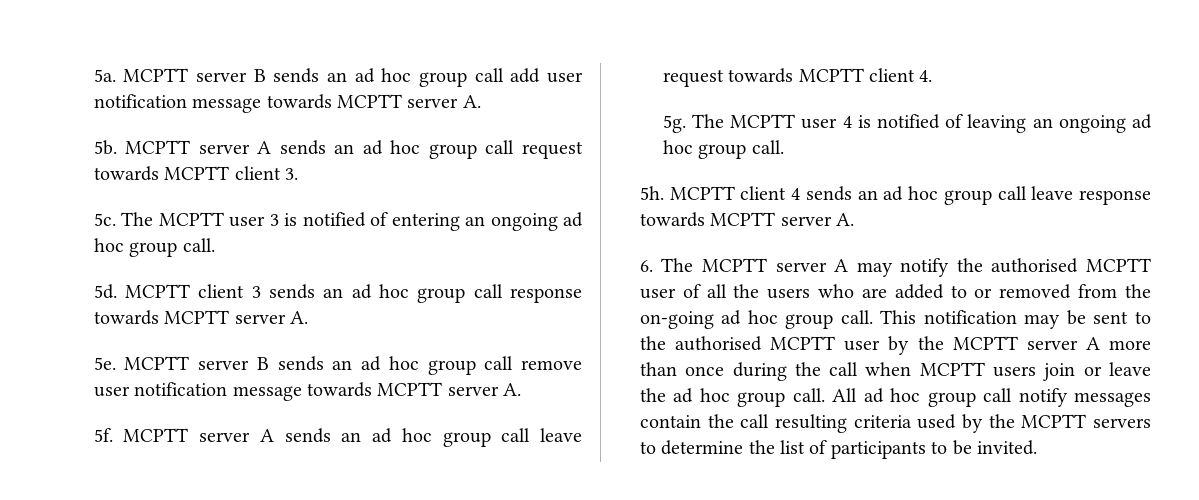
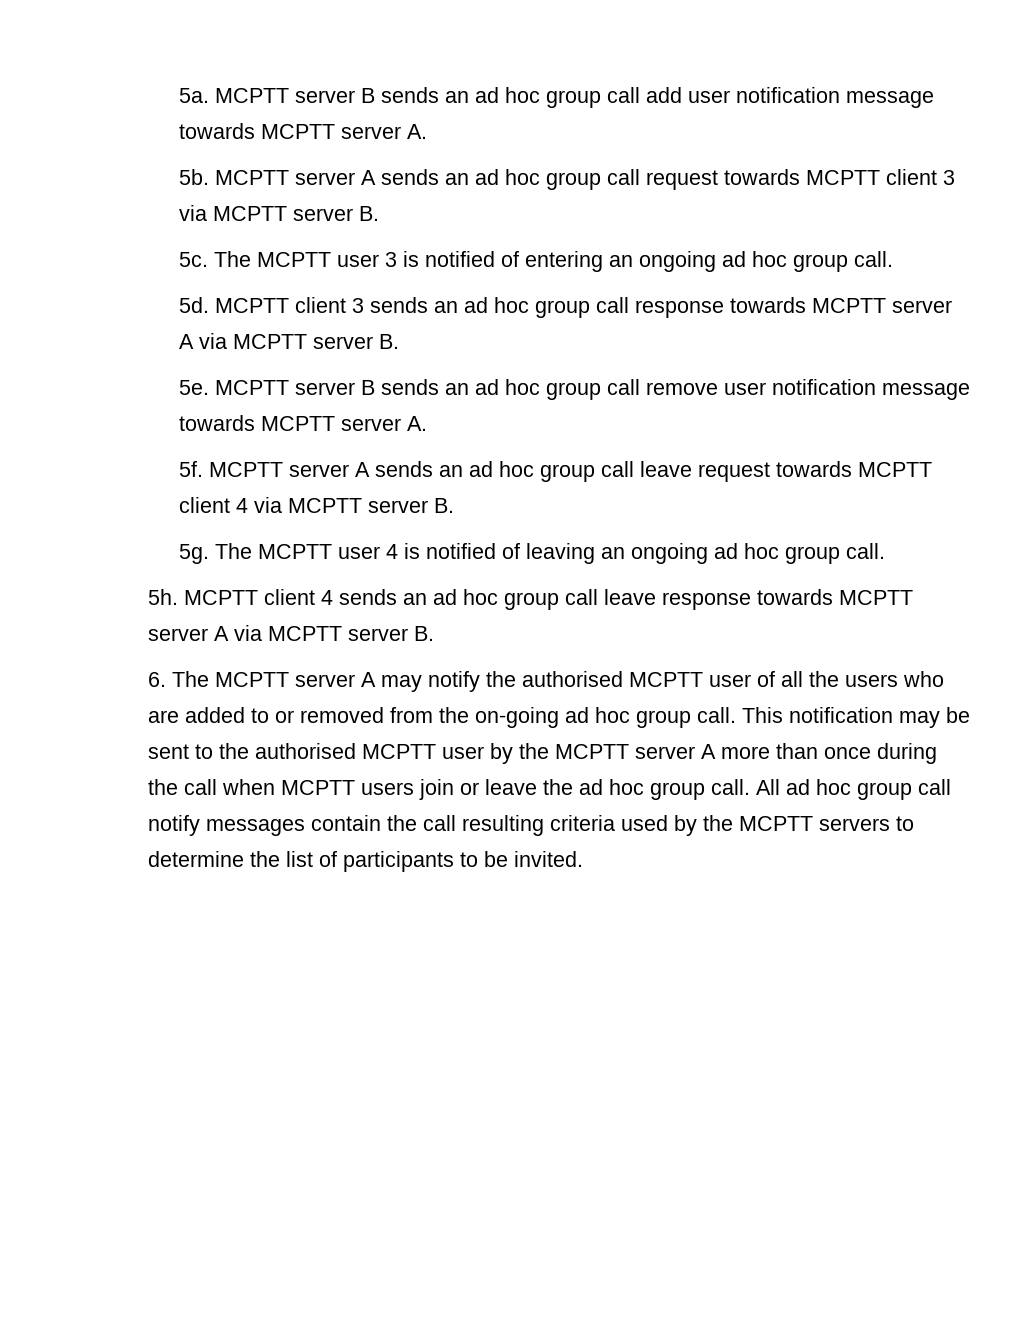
[284,168,298,180] 3. -> [942,170,955,185] [178,205,379,221] 3 via MCPTT server B.
[289,311,308,324] A. -> [178,333,399,349] A via MCPTT server B.
[919,70,933,82] 4. -> [235,497,454,513] 4 via MCPTT server B.
[836,213,855,226] A. -> [213,625,434,641] A via MCPTT server B.

